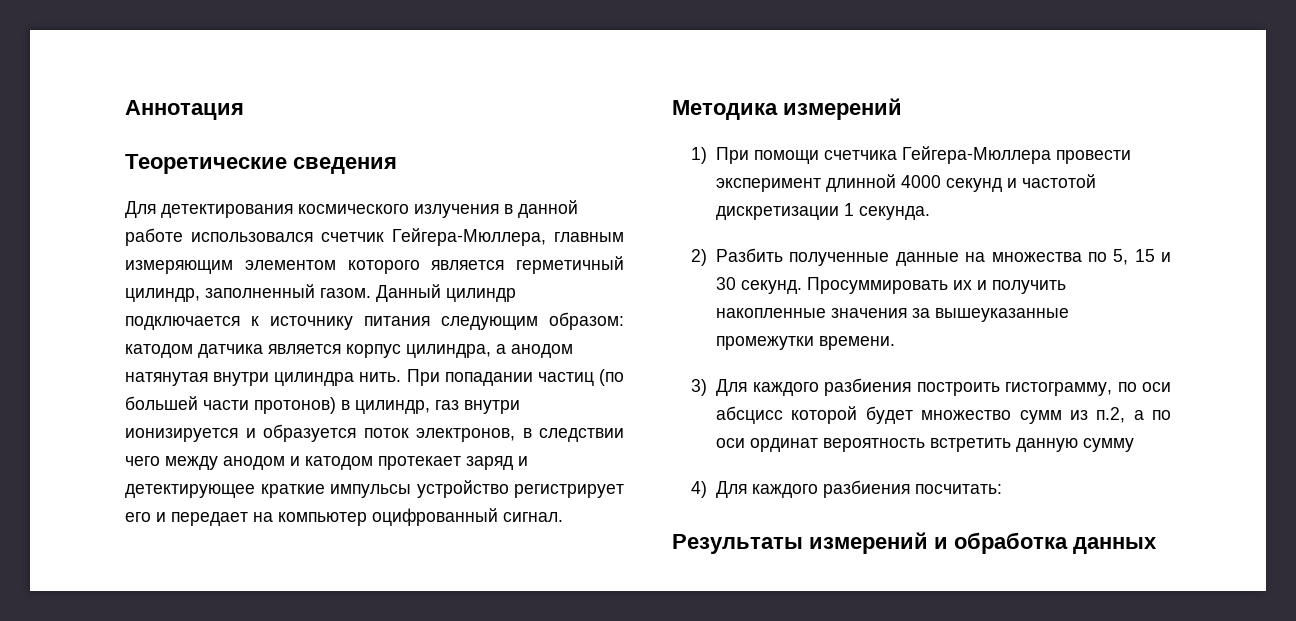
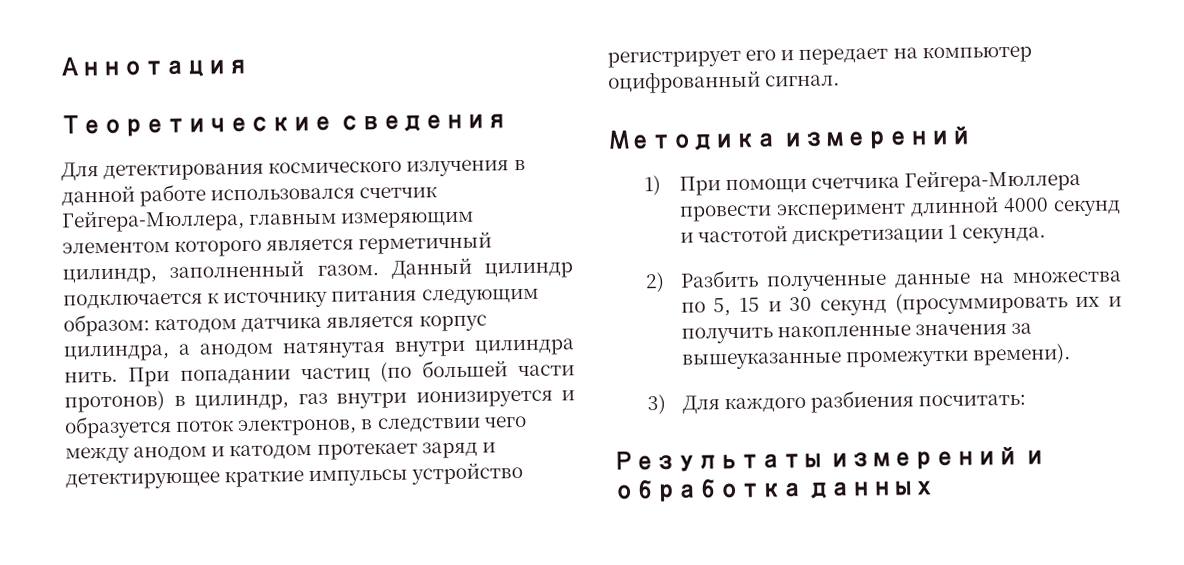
[741,277,949,294] секунд. Просуммировать -> [820,291,1068,316] секунд (просуммировать
[819,336,896,350] [691,378,1171,396] [716,406,1171,424] [716,438,1135,452] [691,481,708,498] времени. // 3) Для каждого разбиения построить гистограмму, по оси абсцисс которой будет множество сумм из п.2, а по оси ординат вероятность встретить данную сумму // 4) -> [972,343,1072,366] [646,393,666,415] времени). // 3)

